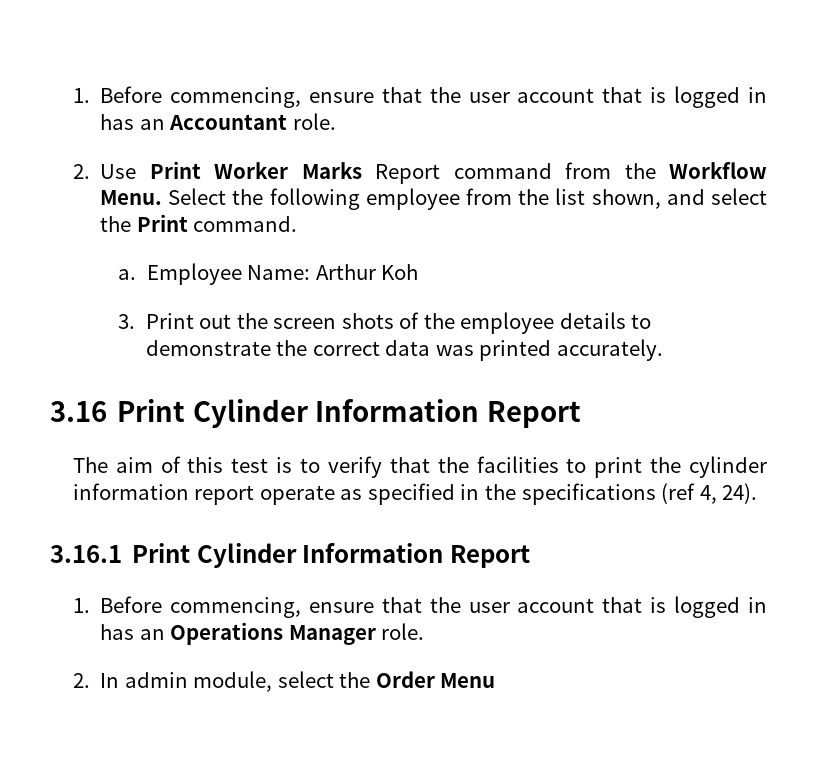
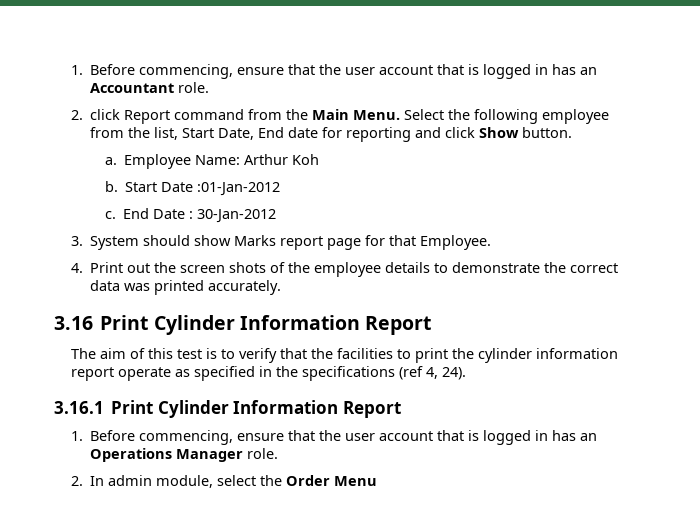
[100,161,362,179] Use Print Worker Marks -> [90,109,121,120] click
[669,162,768,179] Workflow -> [312,109,350,120] Main
[555,188,768,209] [100,214,298,232] list shown, and select the Print command. -> [154,127,573,142] list, Start Date, End date for reporting and click Show button.
[118,314,136,329] 3. -> [104,181,281,196] [104,208,277,223] [70,235,492,250] [70,263,83,273] b. Start Date :01-Jan-2012 // c. End Date : 30-Jan-2012 // 3. System should show Marks report page for that Employee. // 4.

